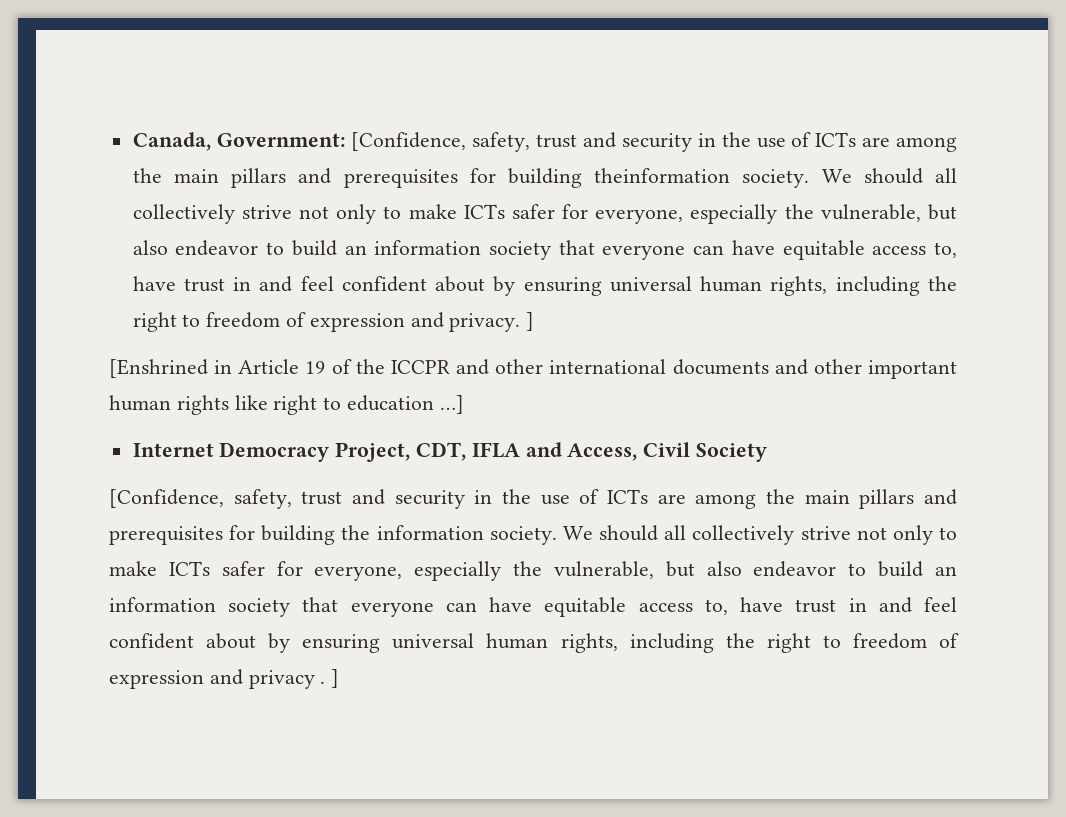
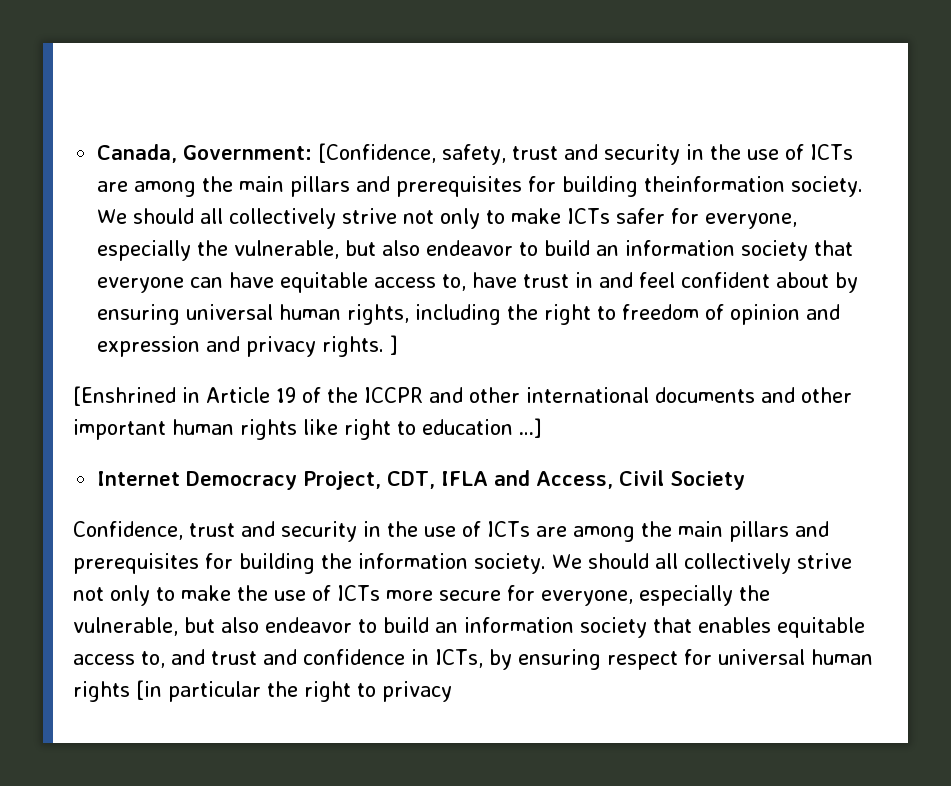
[309,312,521,332] expression and privacy. -> [730,304,841,325] [97,336,385,357] opinion and expression and privacy rights.
[109,489,292,509] [Confidence, safety, -> [73,521,183,540] Confidence,
[168,561,265,576] ICTs safer -> [237,585,501,601] the use of ICTs more secure
[350,597,958,617] [109,633,960,653] [109,669,340,689] everyone can have equitable access to, have trust in and feel confident about by ensuring universal human rights, including the right to freedom of expression and privacy . ] -> [698,617,865,638] [73,649,873,670] [73,680,452,702] enables equitable access to, and trust and confidence in ICTs, by ensuring respect for universal human rights [in particular the right to privacy

